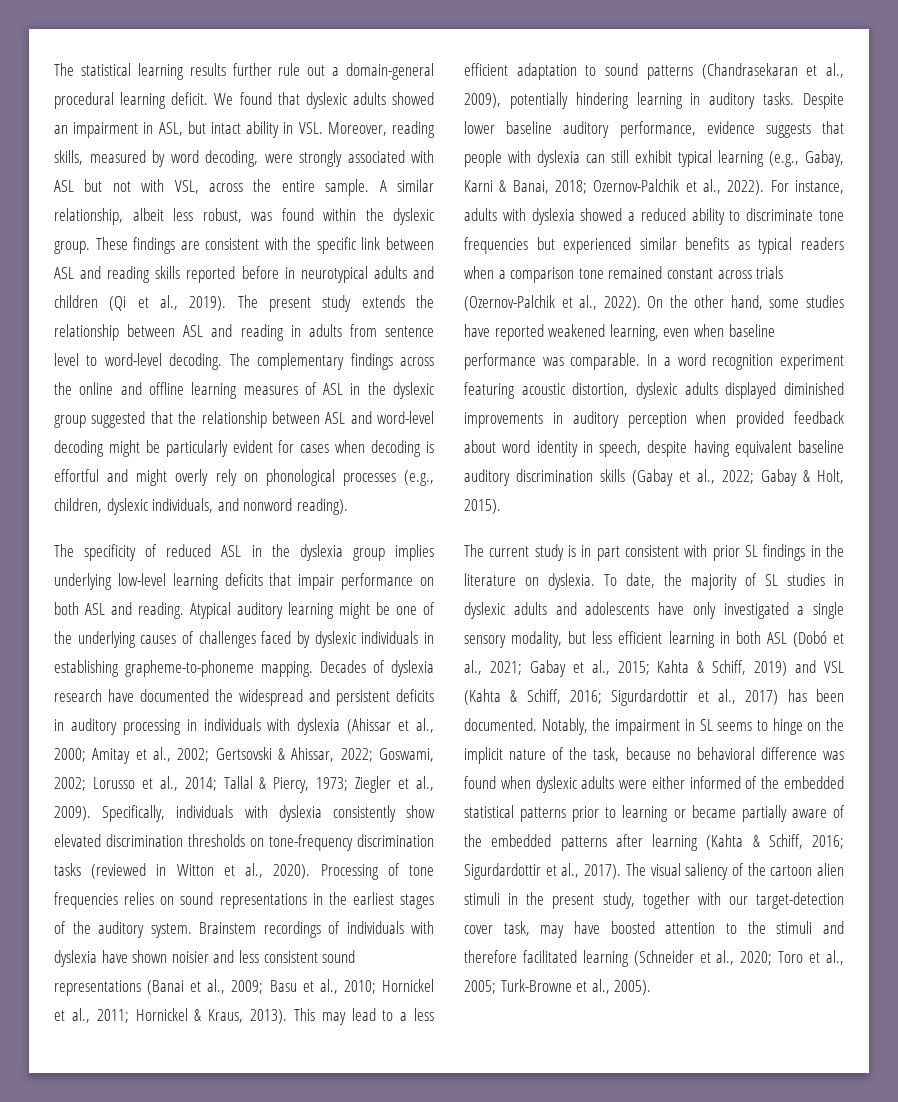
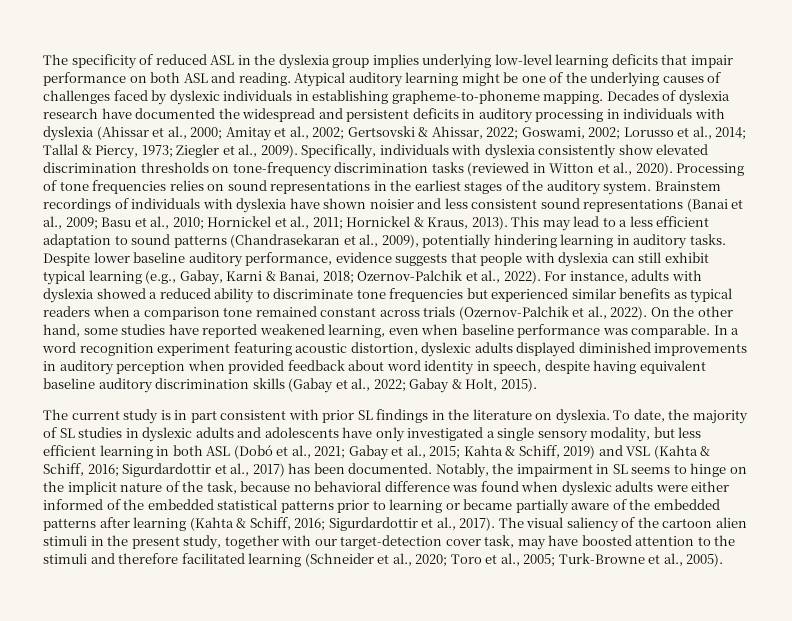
[54,63,434,80] [54,92,434,109] [54,121,435,138] [54,150,434,167] [54,179,434,196] [54,208,434,225] [54,237,434,254] [54,266,434,283] [54,295,434,312] [54,324,434,341] [54,353,434,370] [54,382,434,399] [54,411,434,428] [54,440,435,457] [54,469,434,486] [54,498,348,515] [54,544,74,557] The statistical learning results further rule out a domain-general procedural learning deficit. We found that dyslexic adults showed an impairment in ASL, but intact ability in VSL. Moreover, reading skills, measured by word decoding, were strongly associated with ASL but not with VSL, across the entire sample. A similar relationship, albeit less robust, was found within the dyslexic group. These findings are consistent with the specific link between ASL and reading skills reported before in neurotypical adults and children (Qi et al., 2019). The present study extends the relationship between ASL and reading in adults from sentence level to word-level decoding. The complementary findings across the online and offline learning measures of ASL in the dyslexic group suggested that the relationship between ASL and word-level decoding might be particularly evident for cases when decoding is effortful and might overly rely on phonological processes (e.g., children, dyslexic individuals, and nonword reading). // The -> [43,54,68,65] The

